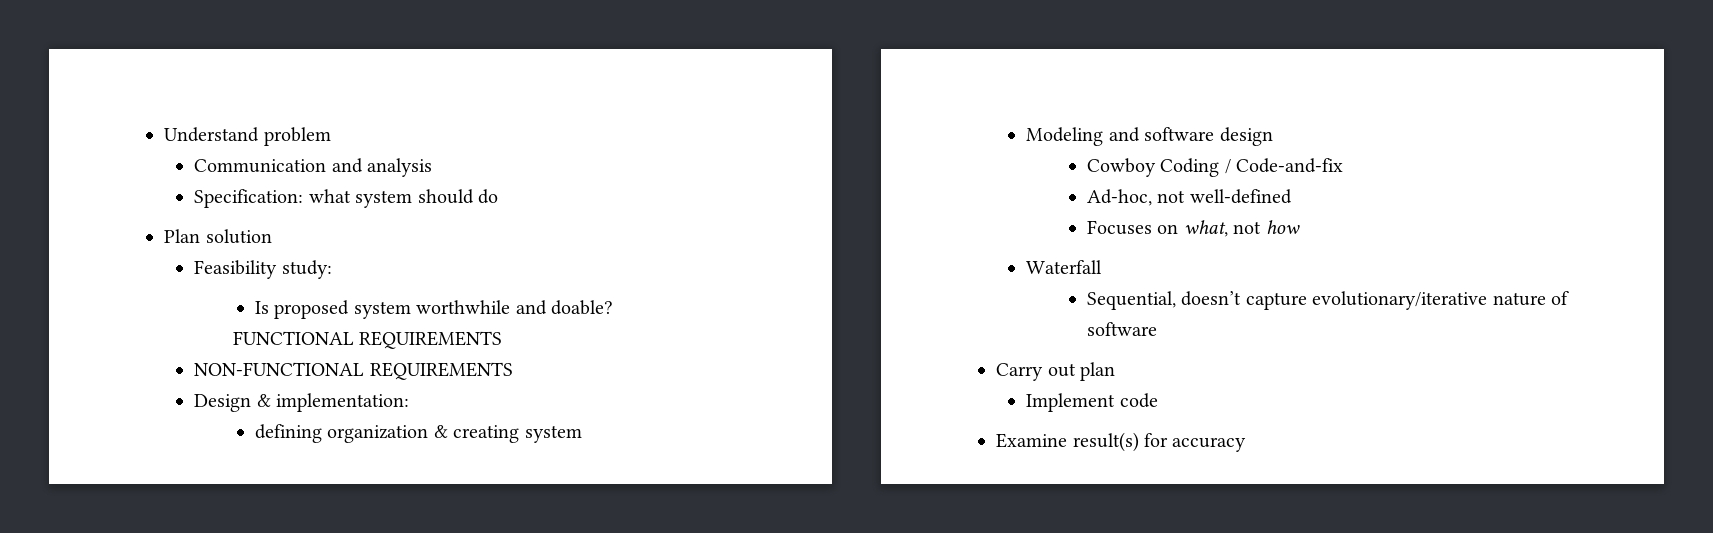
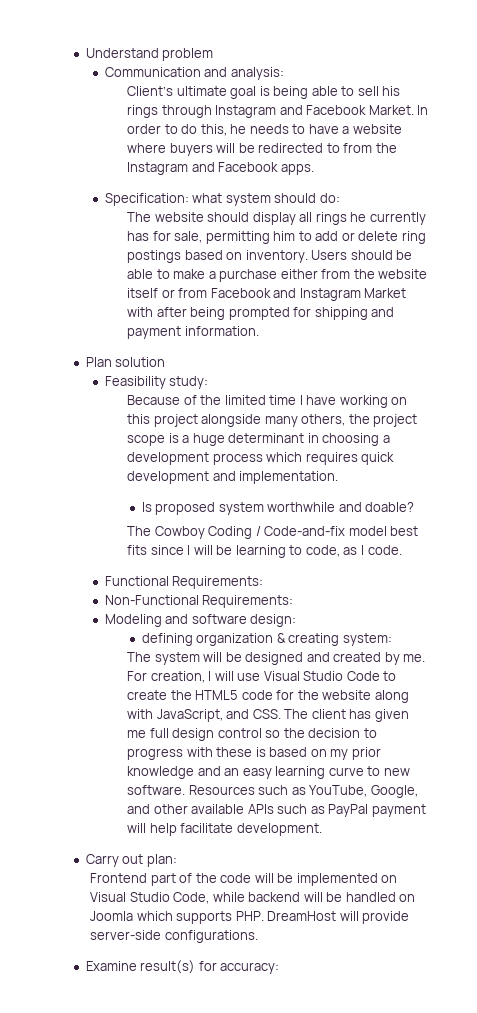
[367,158,433,177] [194,189,499,208] [164,229,272,244] [194,260,332,279] analysis // Specification: what system should do // Plan solution // Feasibility study: -> [230,67,284,80] [127,86,401,99] [127,105,429,118] [127,124,402,136] [127,143,397,156] [127,162,314,175] [104,193,340,206] [127,212,426,225] [127,231,426,244] [127,250,413,263] [127,269,428,282] [127,288,407,301] [127,307,395,320] [127,326,259,339] [85,357,166,367] [104,376,209,389] [127,395,408,408] [127,414,418,427] [127,433,390,446] [127,452,395,465] [127,471,339,484] analysis: // Client’s ultimate goal is being able to sell his rings through Instagram and Facebook Market. In order to do this, he needs to have a website where buyers will be redirected to from the Instagram and Facebook apps. // Specification: what system should do: // The website should display all rings he currently has for sale, permitting him to add or delete ring postings based on inventory. Users should be able to make a purchase either from the website itself or from Facebook and Instagram Market with after being prompted for shipping and payment information. // Plan solution // Feasibility study: // Because of the limited time I have working on this project alongside many others, the project scope is a huge determinant in choosing a development process which requires quick development and implementation.
[232,331,503,349] [194,362,513,380] [194,393,410,412] FUNCTIONAL REQUIREMENTS // NON-FUNCTIONAL REQUIREMENTS // Design & implementation: -> [127,526,419,539] [127,545,402,558] [104,576,264,589] [104,595,294,608] [104,614,297,627] The Cowboy Coding / Code-and-fix model best fits since I will be learning to code, as I code. // Functional Requirements: // Non-Functional Requirements: // Modeling and software design:
[524,425,582,443] [1026,127,1273,146] [1086,158,1344,177] [1086,189,1292,206] [1086,220,1300,237] [1026,260,1103,274] [1086,291,1569,310] [1086,322,1157,336] [996,362,1116,381] [1026,393,1158,412] system // Modeling and software design // Cowboy Coding / Code-and-fix // Ad-hoc, not well-defined // Focuses on what, not how // Waterfall // Sequential, doesn’t capture evolutionary/iterative nature of software // Carry out plan // Implement code -> [342,633,392,646] [127,652,426,665] [127,671,397,683] [127,690,409,703] [127,709,409,722] [127,728,377,741] [127,747,381,760] [127,766,410,779] [127,785,418,798] [127,804,426,817] [127,823,322,836] [85,854,177,867] [90,873,398,886] [90,892,416,904] [90,911,410,924] [90,930,258,943] system: // The system will be designed and created by me. For creation, I will use Visual Studio Code to create the HTML5 code for the website along with JavaScript, and CSS. The client has given me full design control so the decision to progress with these is based on my prior knowledge and an easy learning curve to new software. Resources such as YouTube, Google, and other available APIs such as PayPal payment will help facilitate development. // Carry out plan: // Frontend part of the code will be implemented on Visual Studio Code, while backend will be handled on Joomla which supports PHP. DreamHost will provide server-side configurations.
[1172,437,1247,452] accuracy -> [220,962,280,974] accuracy:

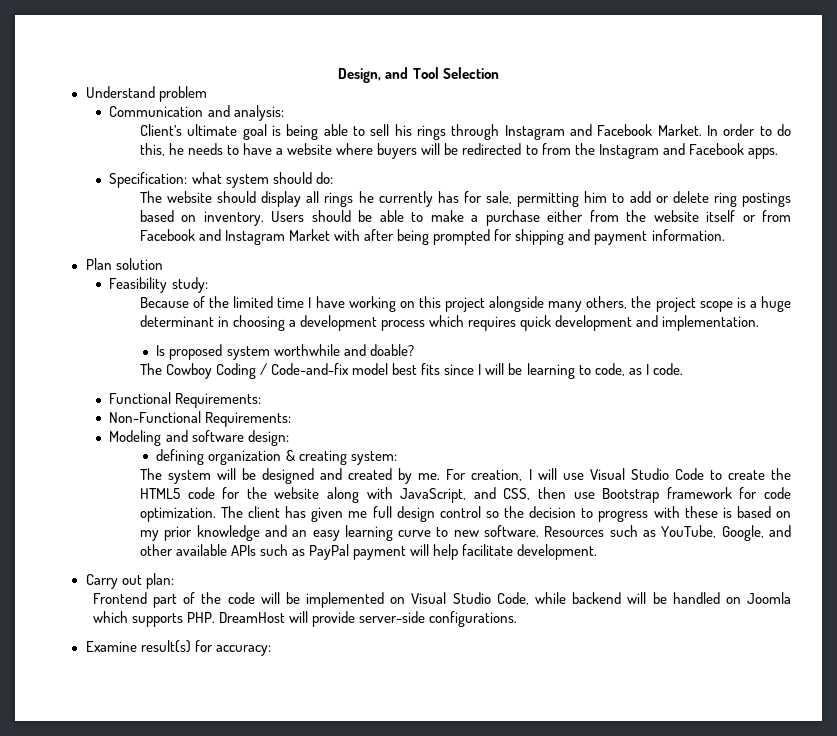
(85, 53) none -> [338,67,499,83] Design, and Tool Selection //
[252,709,281,719] CSS. -> [503,487,791,503] [139,507,216,522] CSS, then use Bootstrap framework for code optimization.

